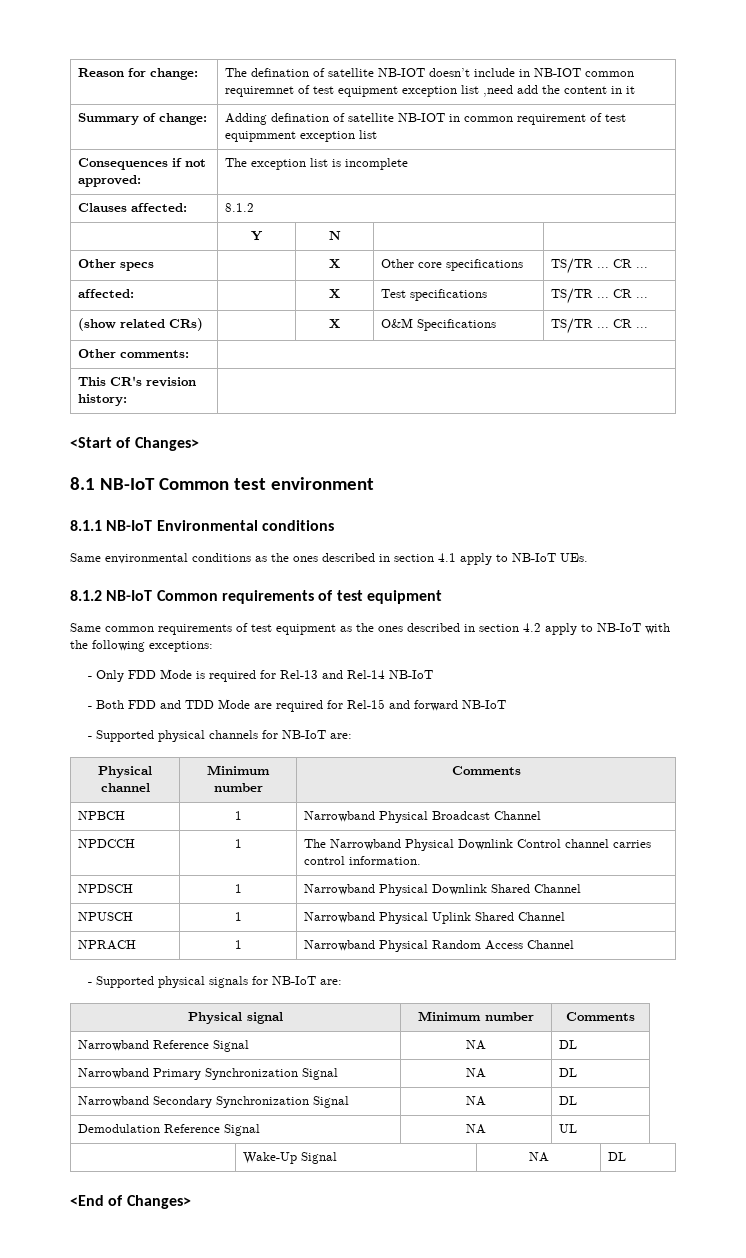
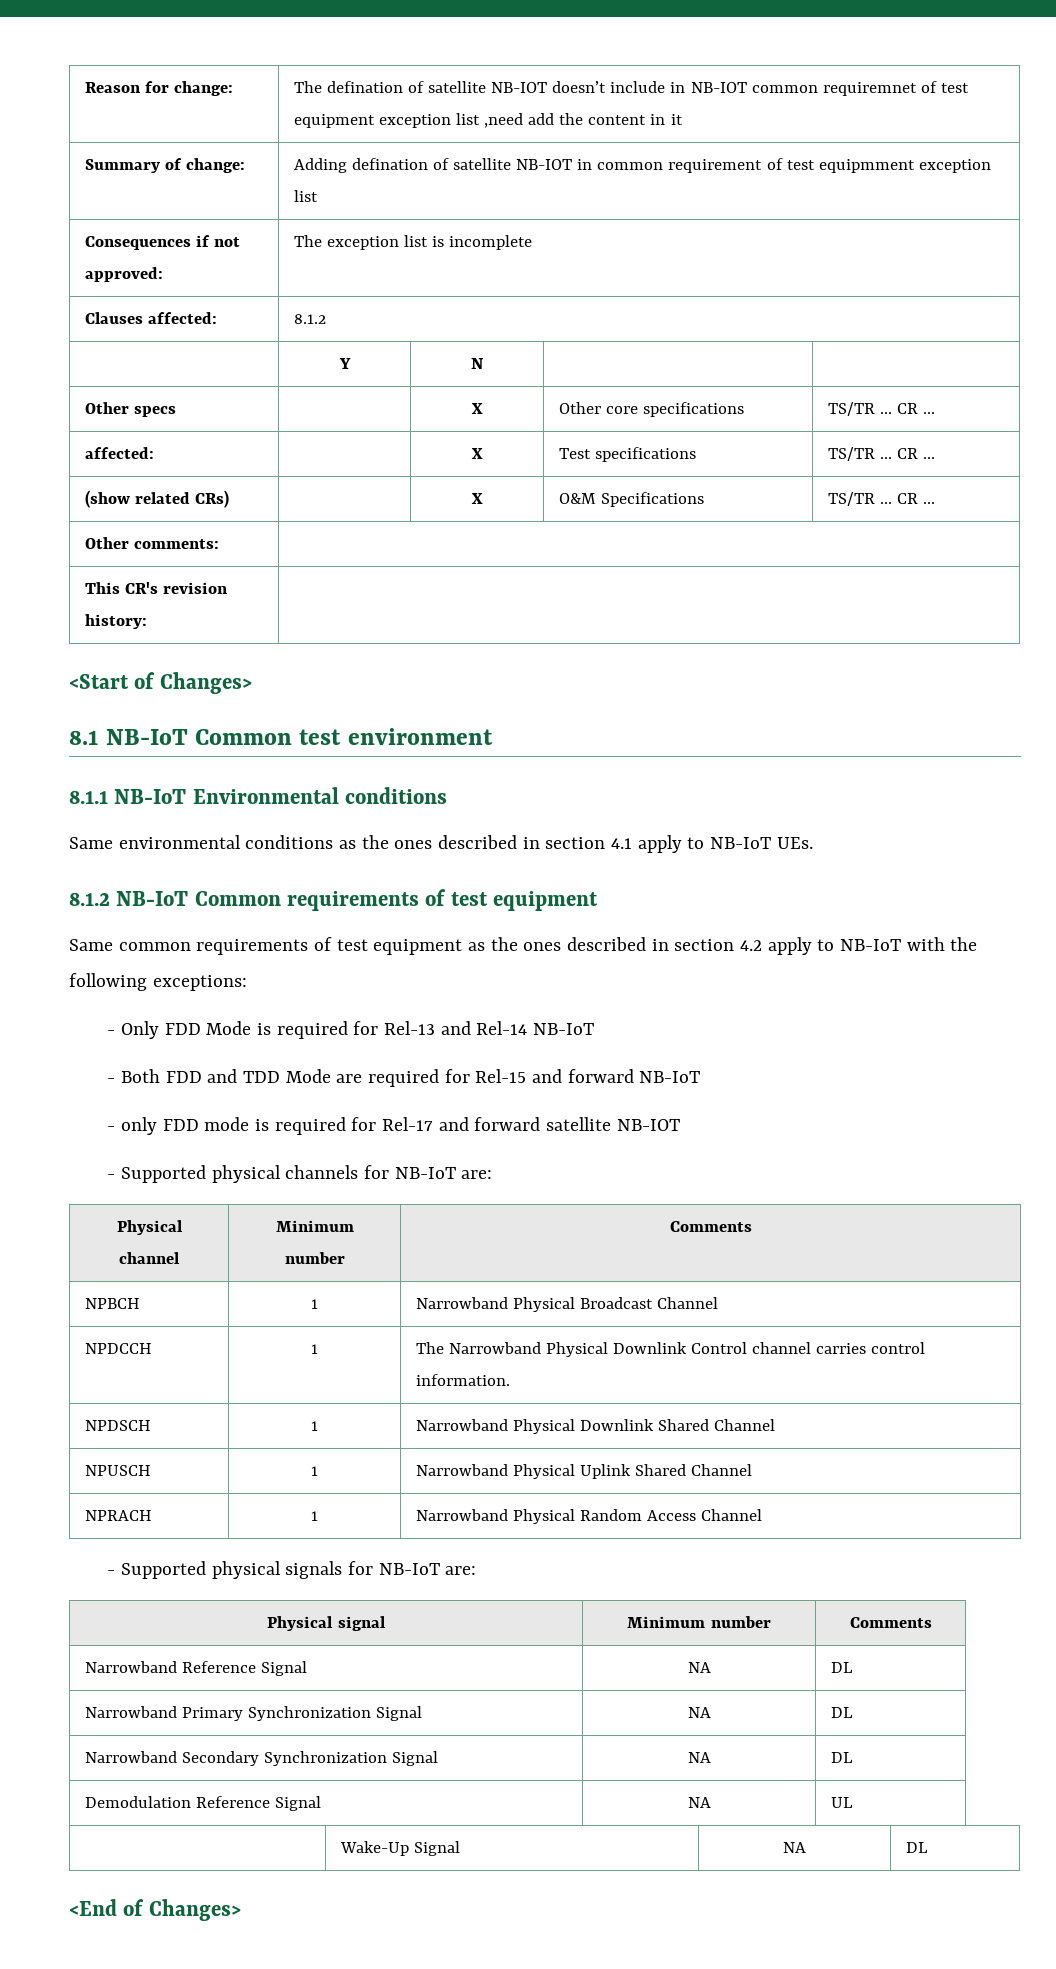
(506, 704) none -> [107,1117,680,1135] // - only FDD mode is required for Rel-17 and forward satellite NB-IOT

